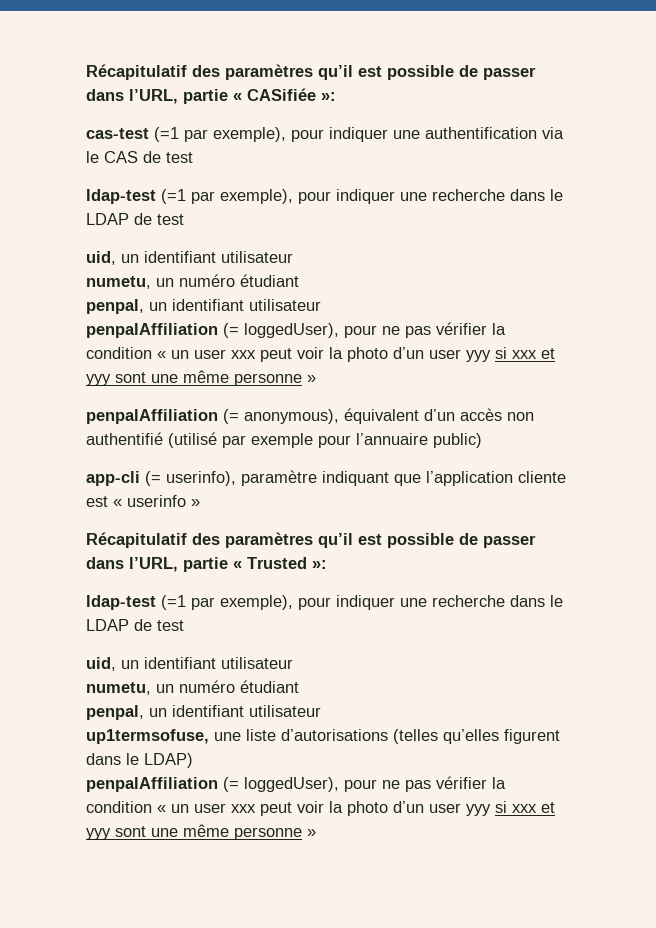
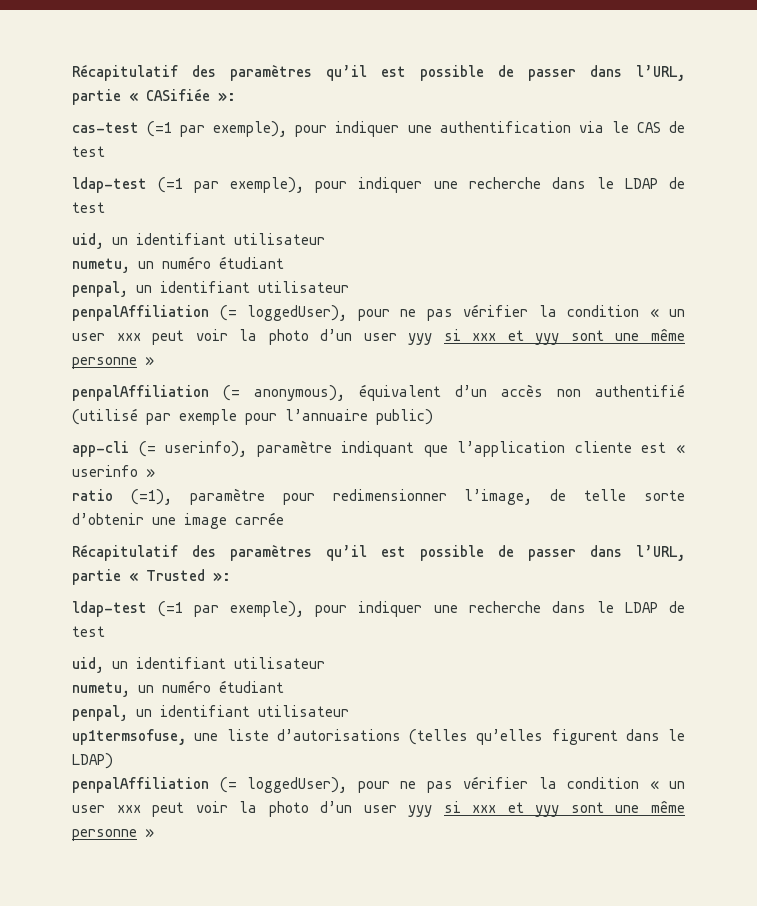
(200, 503) none -> [72,488,685,505] [72,512,284,529] // ratio (=1), paramètre pour redimensionner l’image, de telle sorte d’obtenir une image carrée

